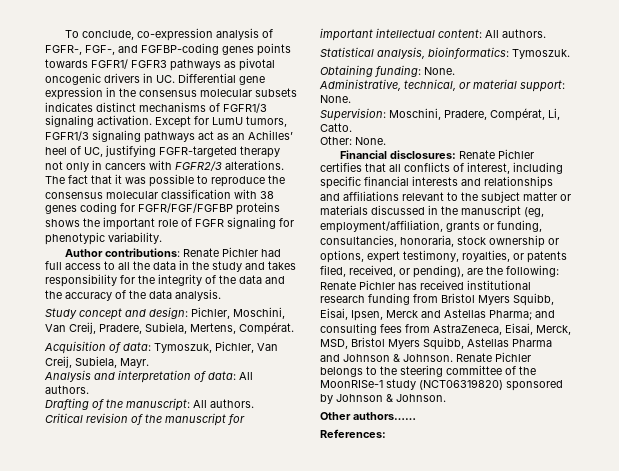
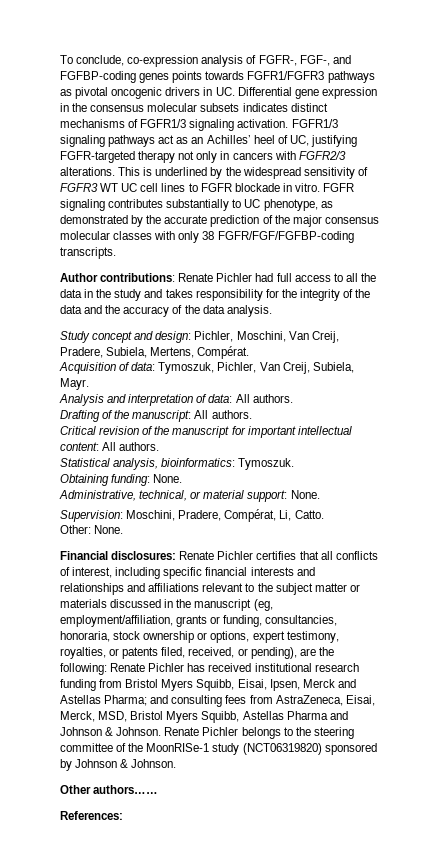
[91,59,167,69] FGFR1/ FGFR3 -> [247,71,325,80] FGFR1/FGFR3
[155,116,287,128] Except for LumU tumors, -> (289, 123) none
[45,174,285,187] [45,189,274,199] [45,202,280,215] [45,217,294,230] [45,232,162,245] The fact that it was possible to reproduce the consensus molecular classification with 38 genes coding for FGFR/FGF/FGFBP proteins shows the important role of FGFR signaling for phenotypic variability. -> [118,167,368,179] [60,183,355,192] [60,199,333,211] [60,215,379,227] [60,231,354,243] [60,247,116,259] This is underlined by the widespread sensitivity of FGFR3 WT UC cell lines to FGFR blockade in vitro. FGFR signaling contributes substantially to UC phenotype, as demonstrated by the accurate prediction of the major consensus molecular classes with only 38 FGFR/FGF/FGFBP-coding transcripts.

